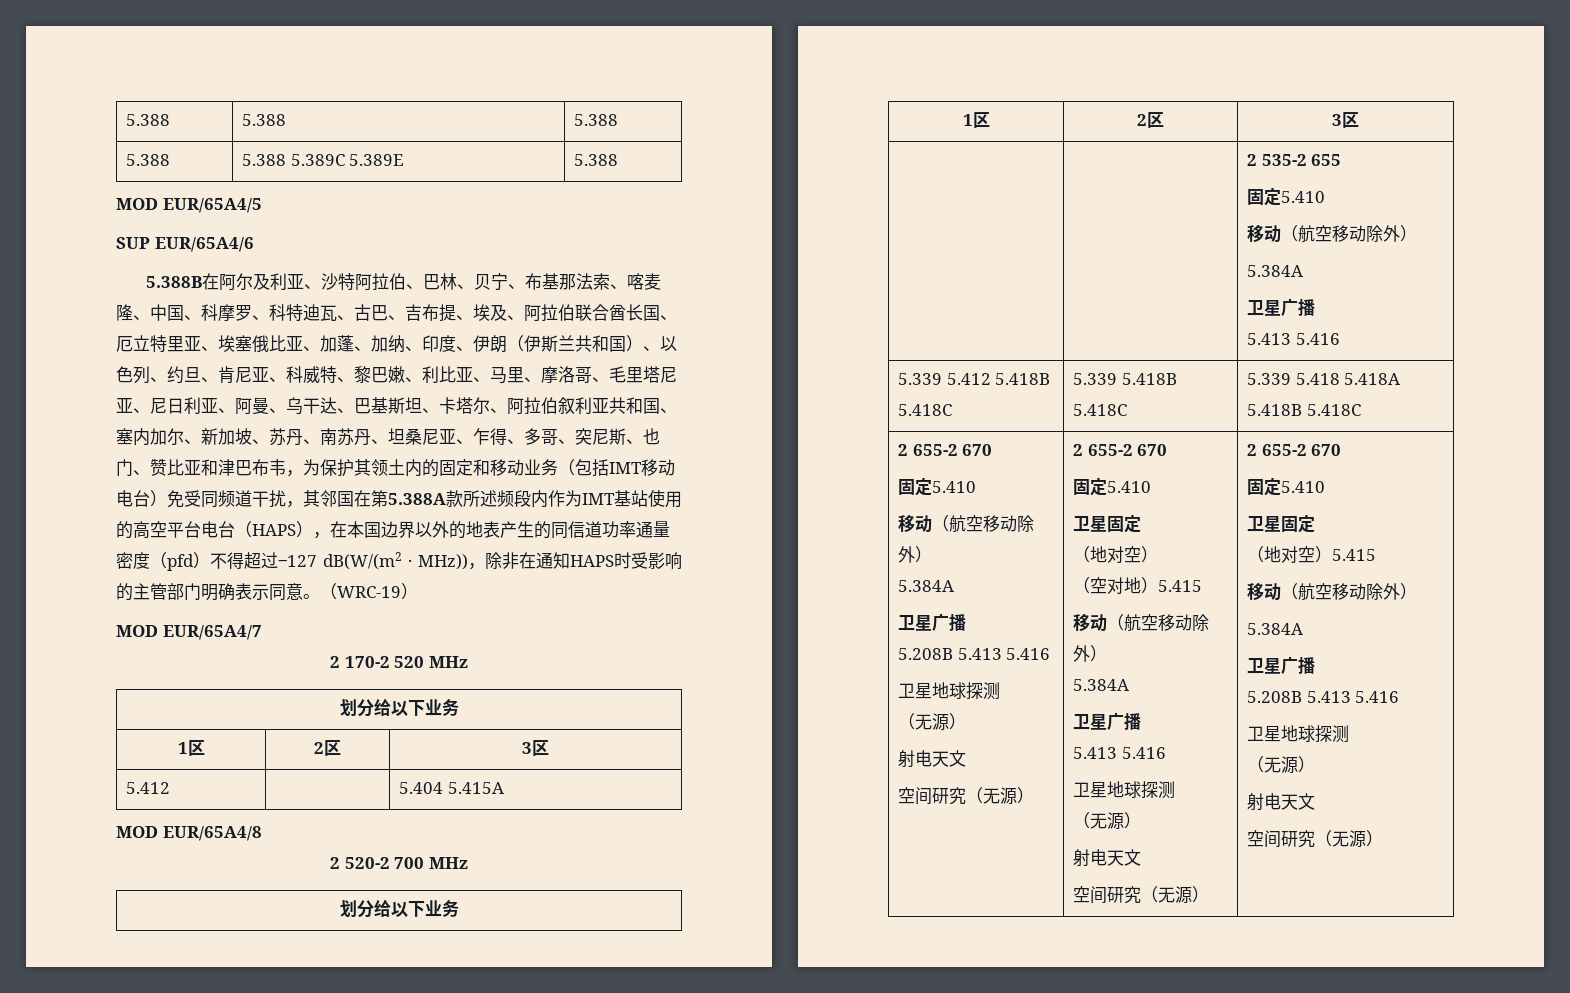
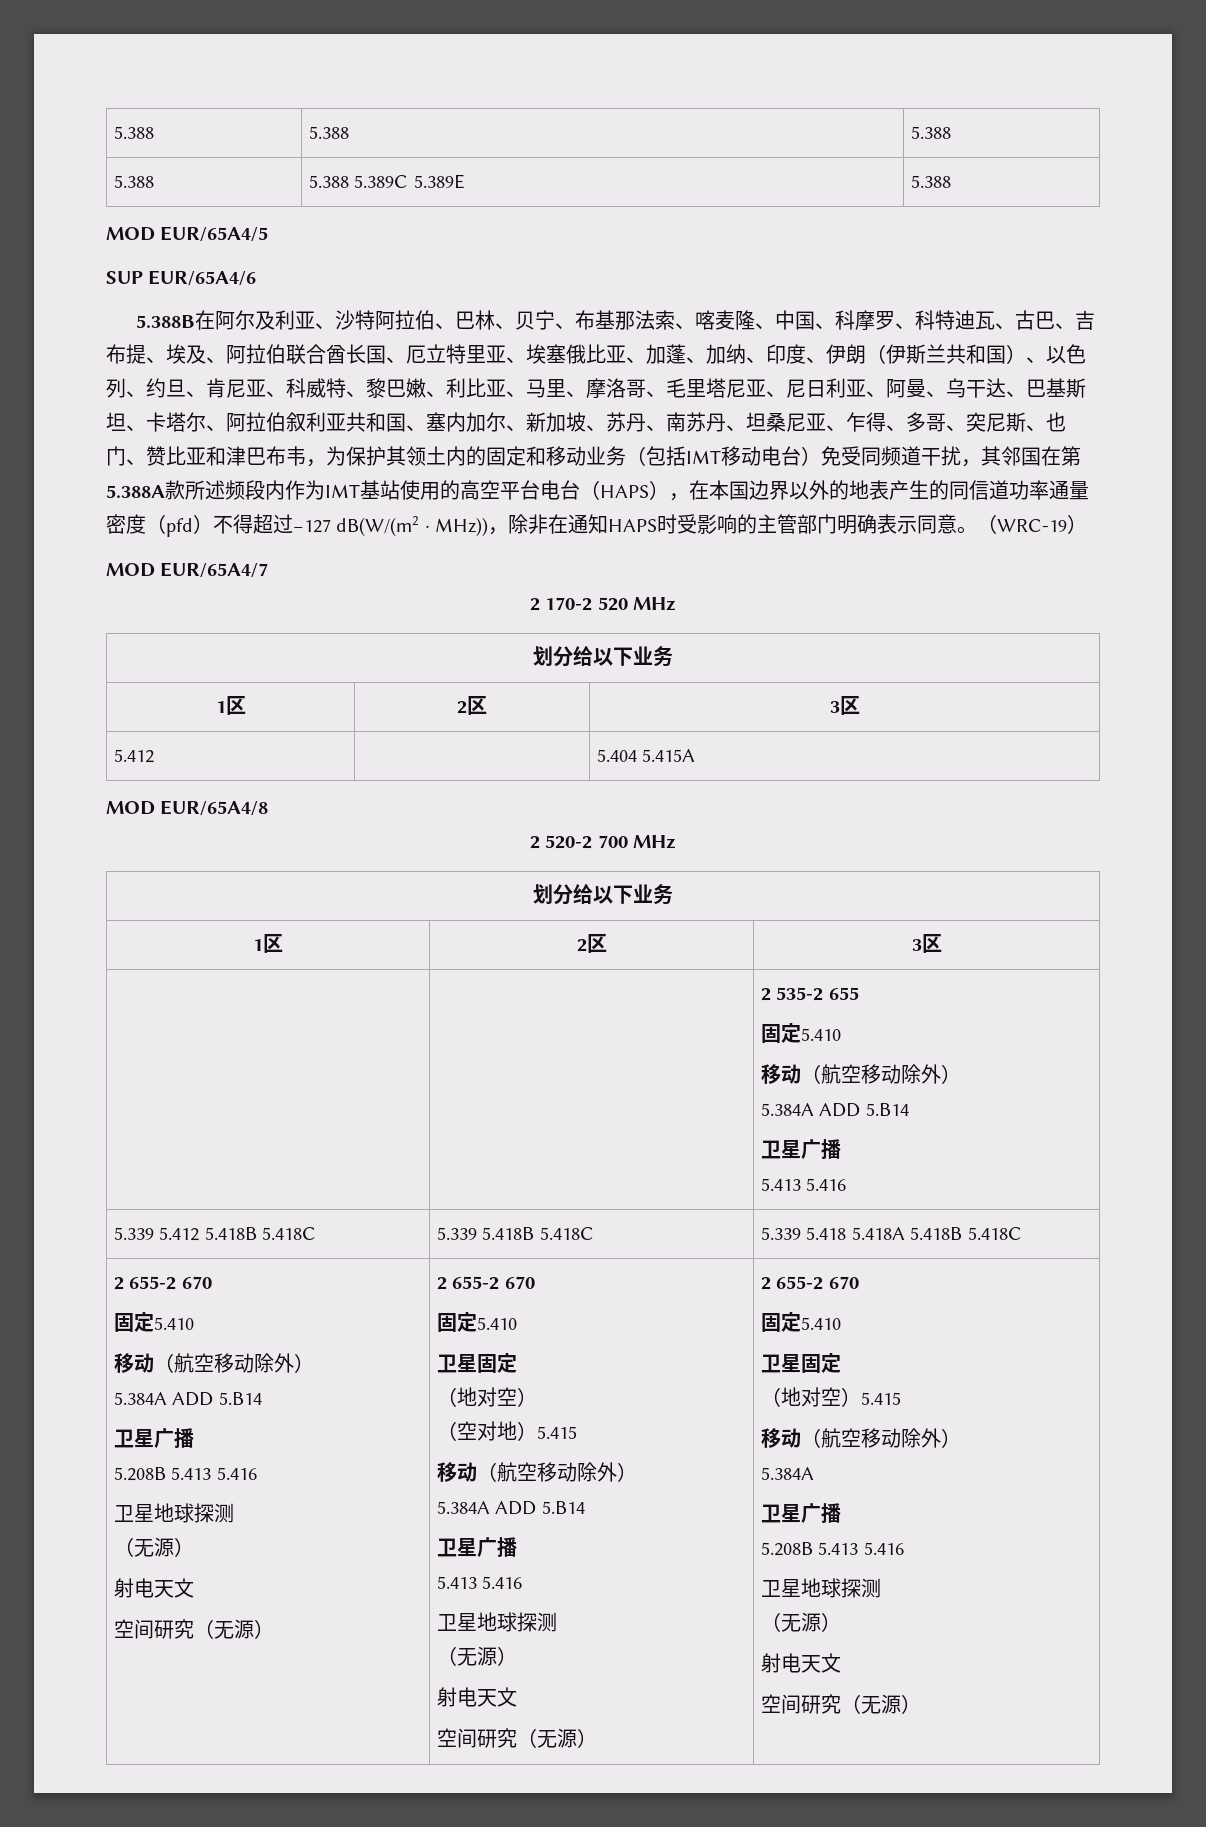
(1304, 271) none -> [819,1103,909,1117] ADD 5.B14
(955, 586) none -> [172,1392,262,1406] ADD 5.B14
(1130, 685) none -> [495,1501,585,1515] ADD 5.B14

